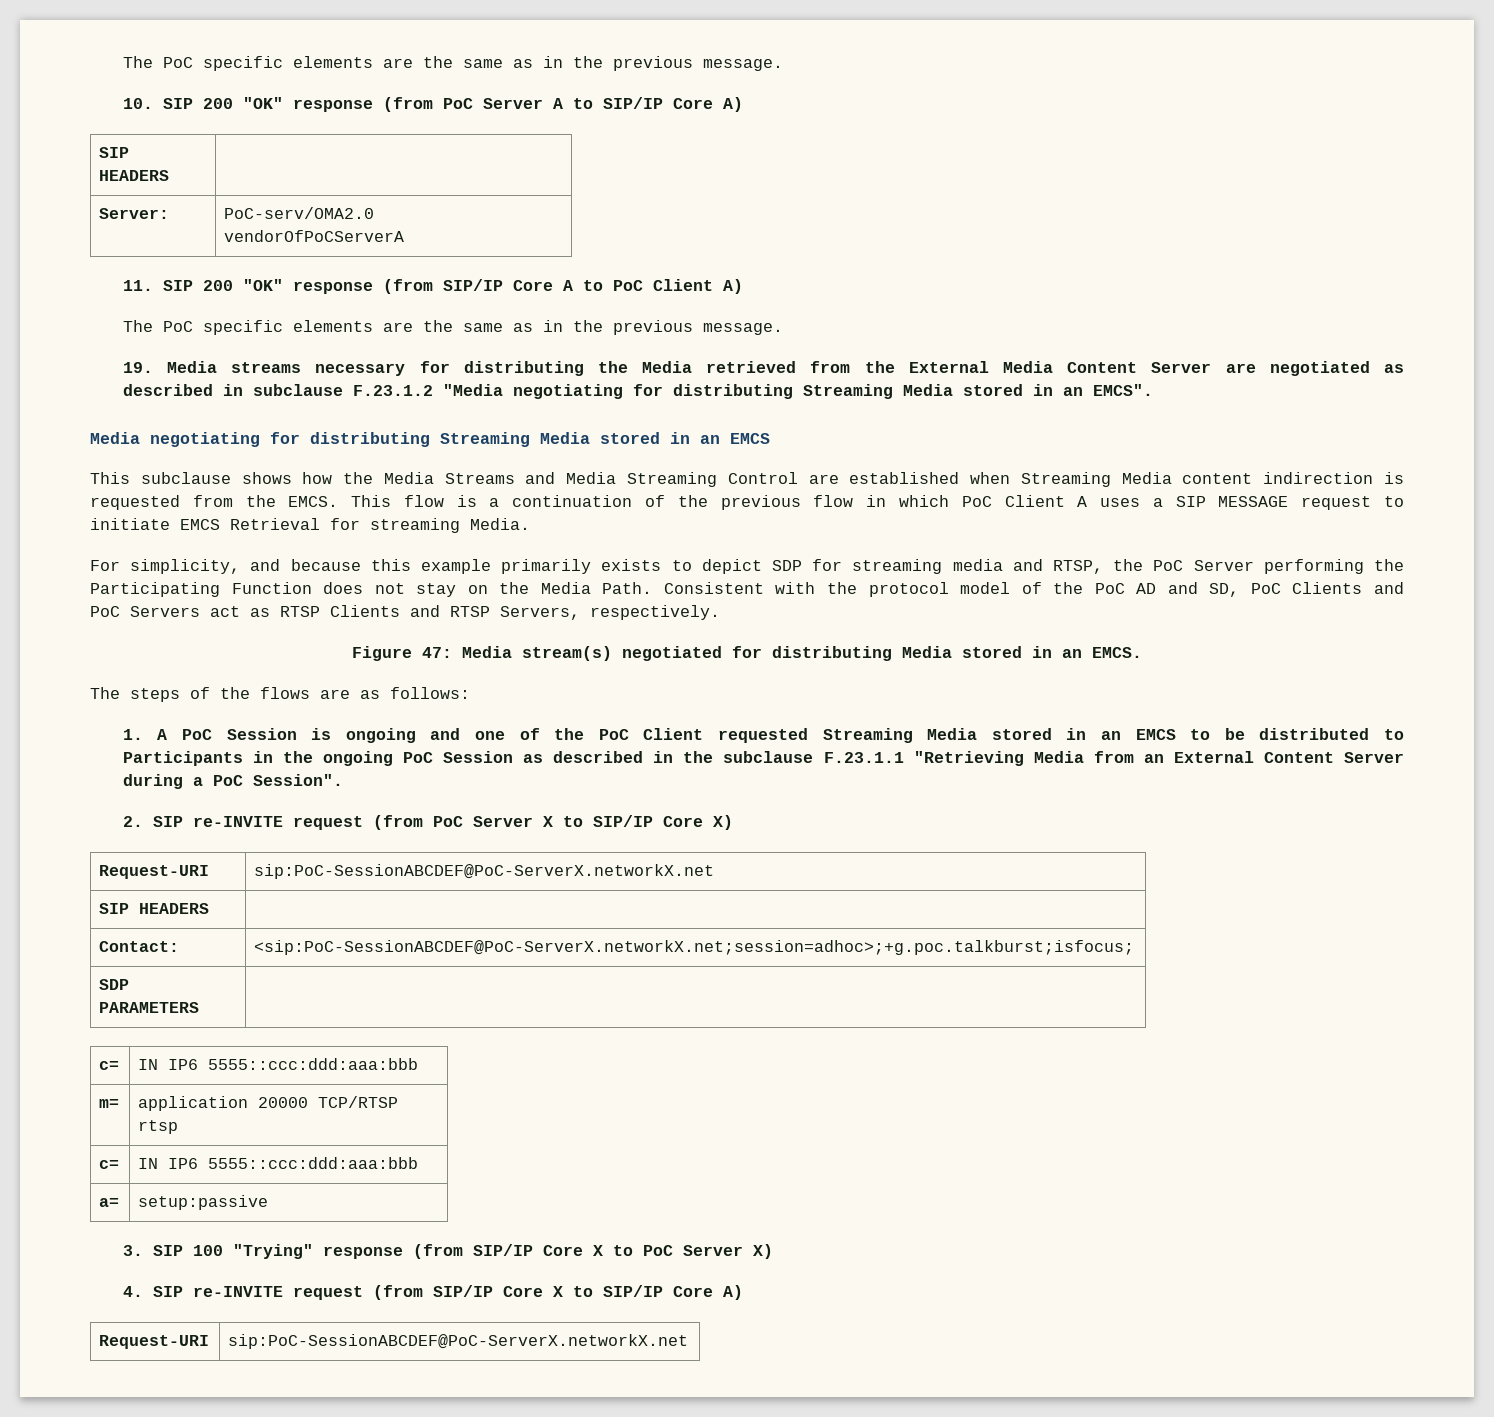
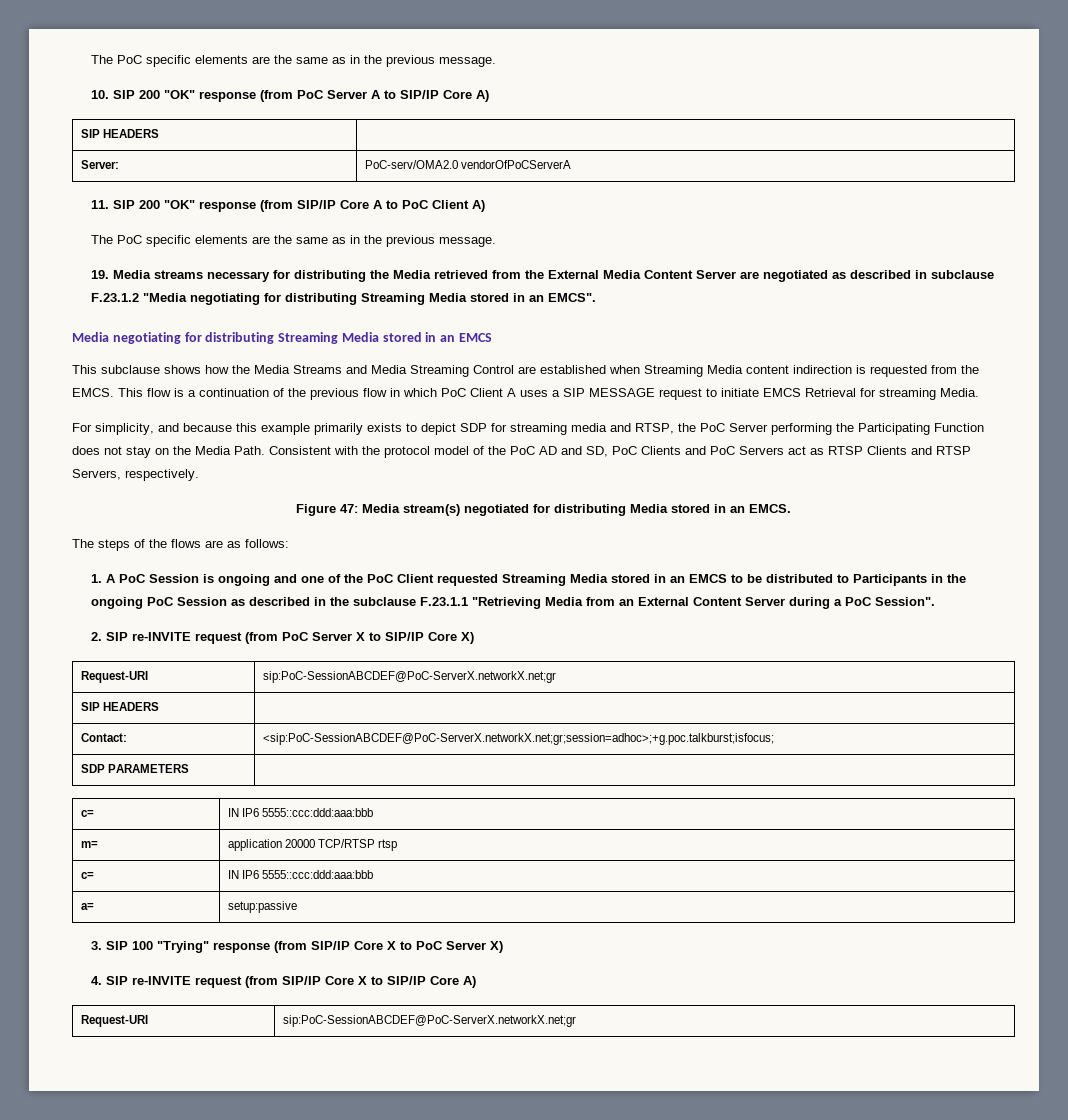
[254,864,715,879] sip:PoC-SessionABCDEF@PoC-ServerX.networkX.net -> [262,671,556,683] sip:PoC-SessionABCDEF@PoC-ServerX.networkX.net;gr
[254,940,1135,955] <sip:PoC-SessionABCDEF@PoC-ServerX.networkX.net;session=adhoc>;+g.poc.talkburst;isfocus; -> [262,733,774,745] <sip:PoC-SessionABCDEF@PoC-ServerX.networkX.net;gr;session=adhoc>;+g.poc.talkburst;isfocus;
[228,1334,689,1349] sip:PoC-SessionABCDEF@PoC-ServerX.networkX.net -> [282,1015,576,1027] sip:PoC-SessionABCDEF@PoC-ServerX.networkX.net;gr

